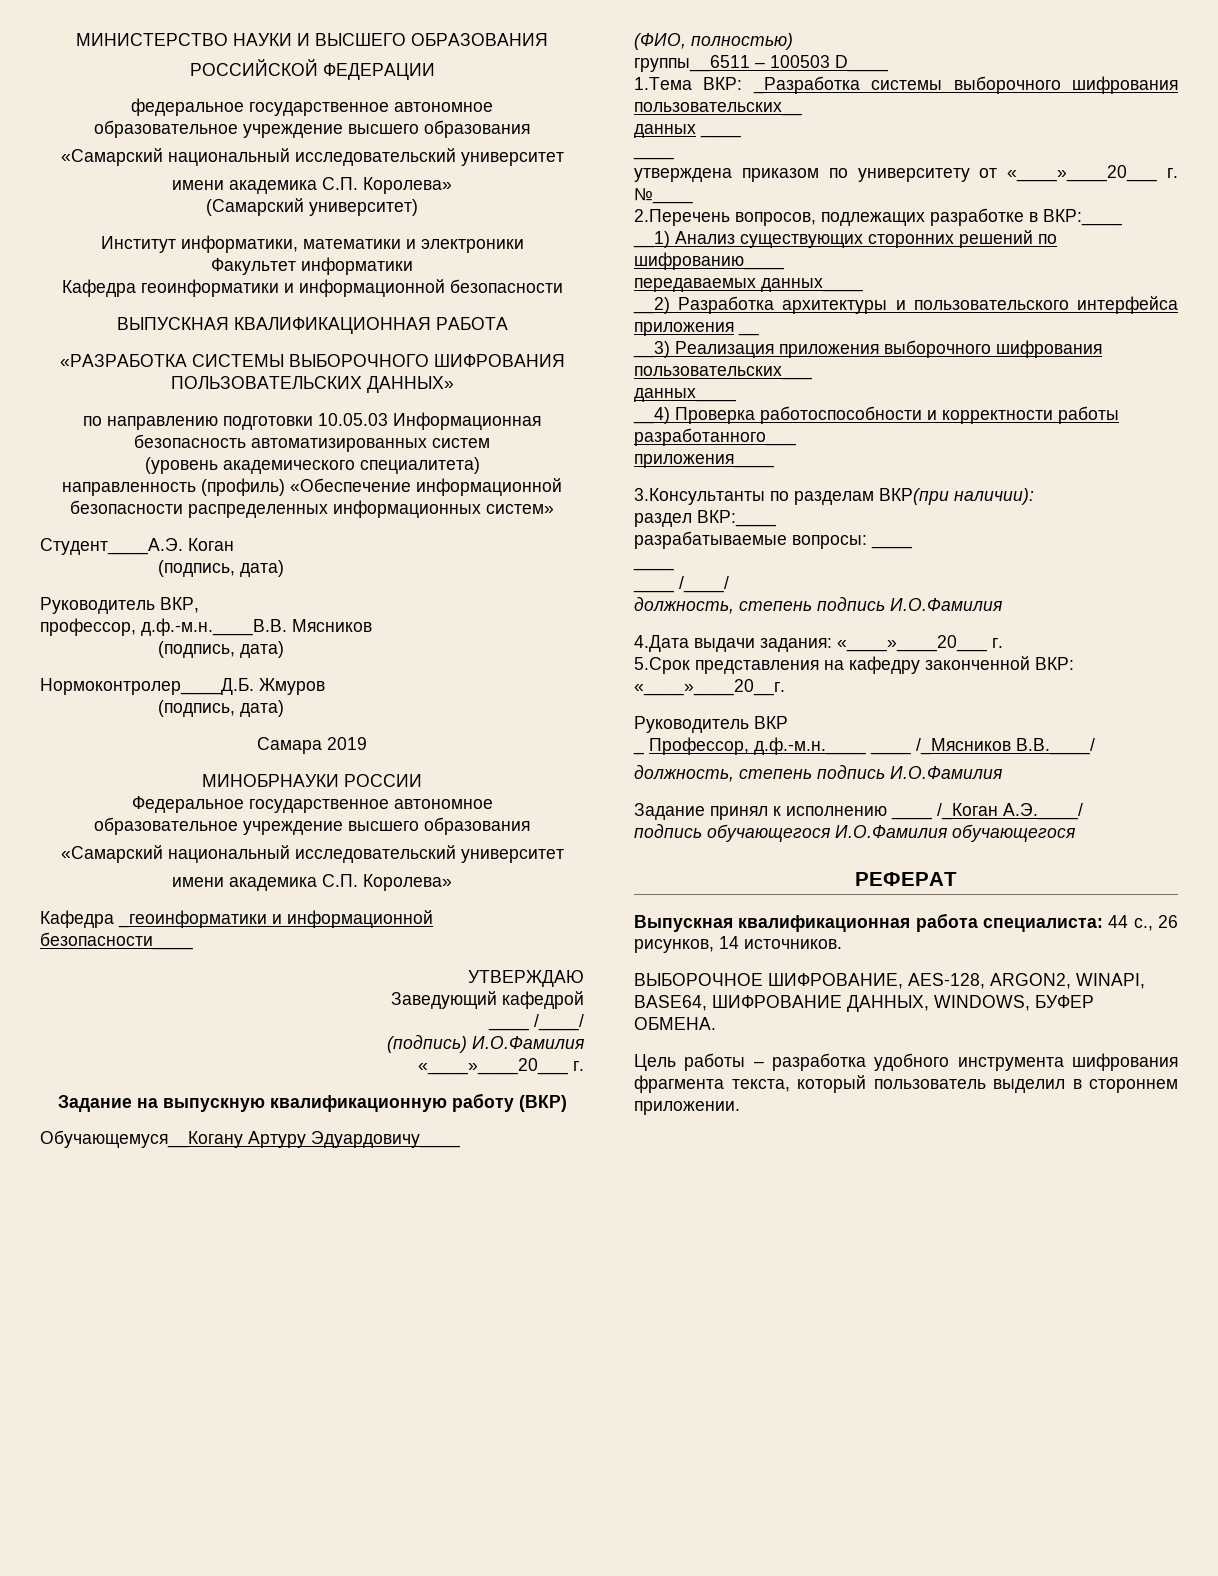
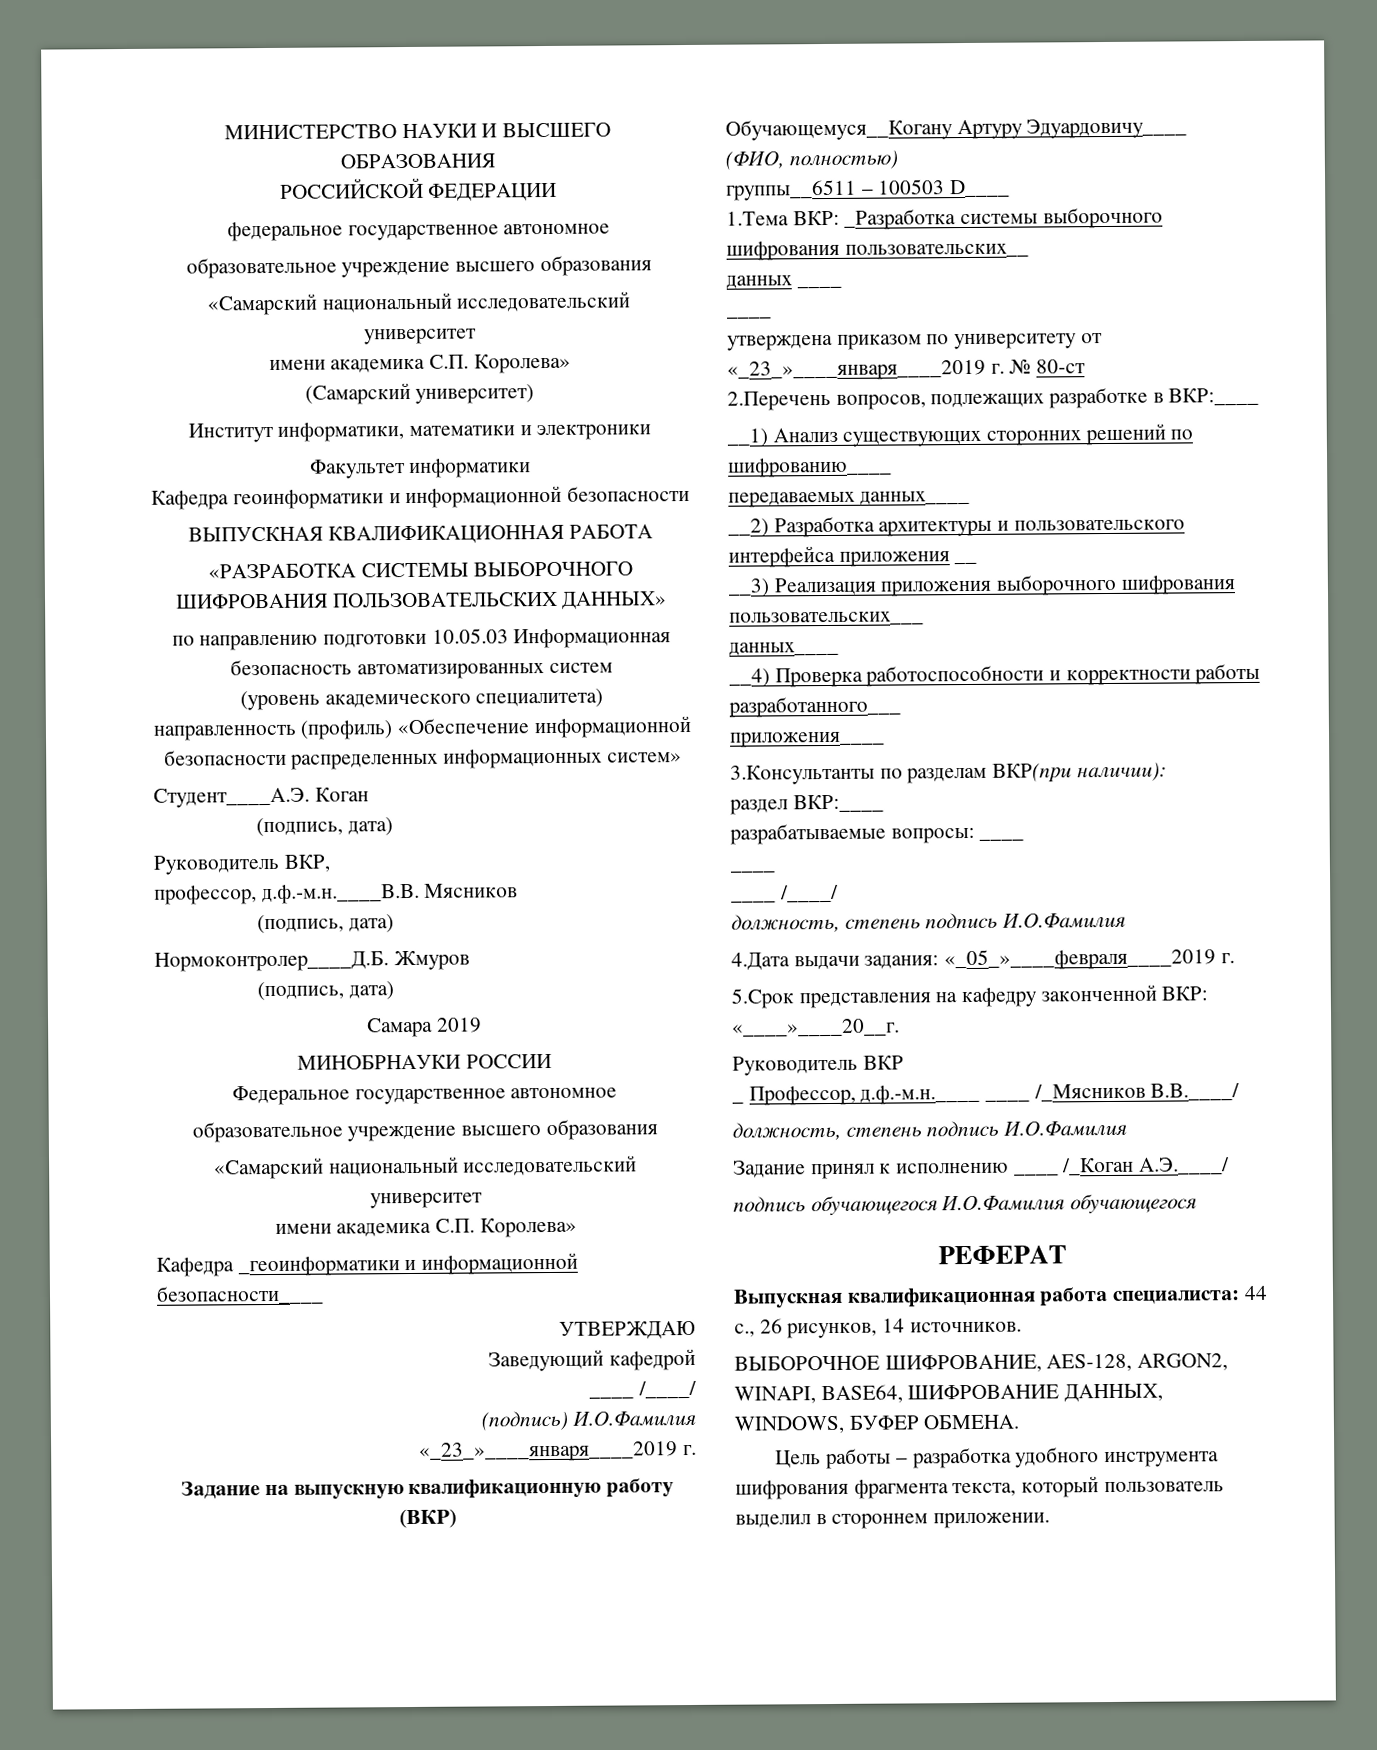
[418,1058,568,1075] «____»____20___ -> [419,1441,679,1462] «_23_»____января____2019
[1007,165,1178,182] [634,188,693,204] «____»____20___ г. №____ -> [727,359,1086,381] «_23_»____января____2019 г. № 80-ст
[837,635,987,652] «____»____20___ -> [944,948,1217,971] «_05_»____февраля____2019

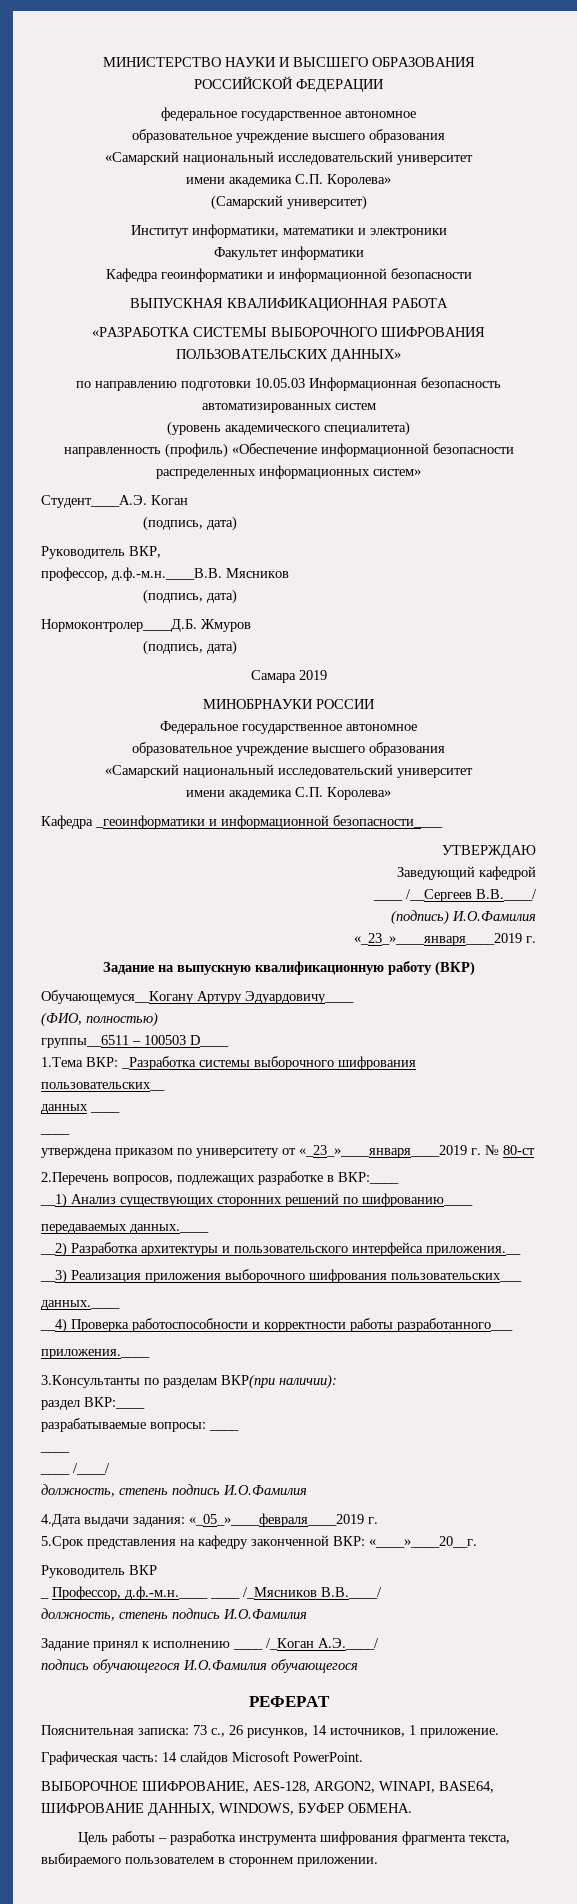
[638,1380,697,1399] /____/ -> [406,889,537,902] /__Сергеев В.В.____/
[859,490,970,505] данных____ -> [130,1224,209,1234] данных.____
[838,551,978,567] приложения __ -> [426,1246,521,1256] приложения.__
[729,641,839,656] данных____ -> [41,1300,120,1310] данных.____
[729,731,885,748] приложения____ -> [41,1349,150,1359] приложения.____
[733,1285,1268,1309] [734,1318,1022,1339] Выпускная квалификационная работа специалиста: 44 с., 26 рисунков, 14 источников. -> [41,1725,499,1738] [41,1751,363,1765] Пояснительная записка: 73 с., 26 рисунков, 14 источников, 1 приложение. // Графическая часть: 14 слайдов Microsoft PowerPoint.
[1015,1447,1100,1468] удобного -> (236, 1838) none
[1021,1476,1224,1498] [735,1514,811,1528] который пользователь выделил -> [41,1853,214,1867] выбираемого пользователем

